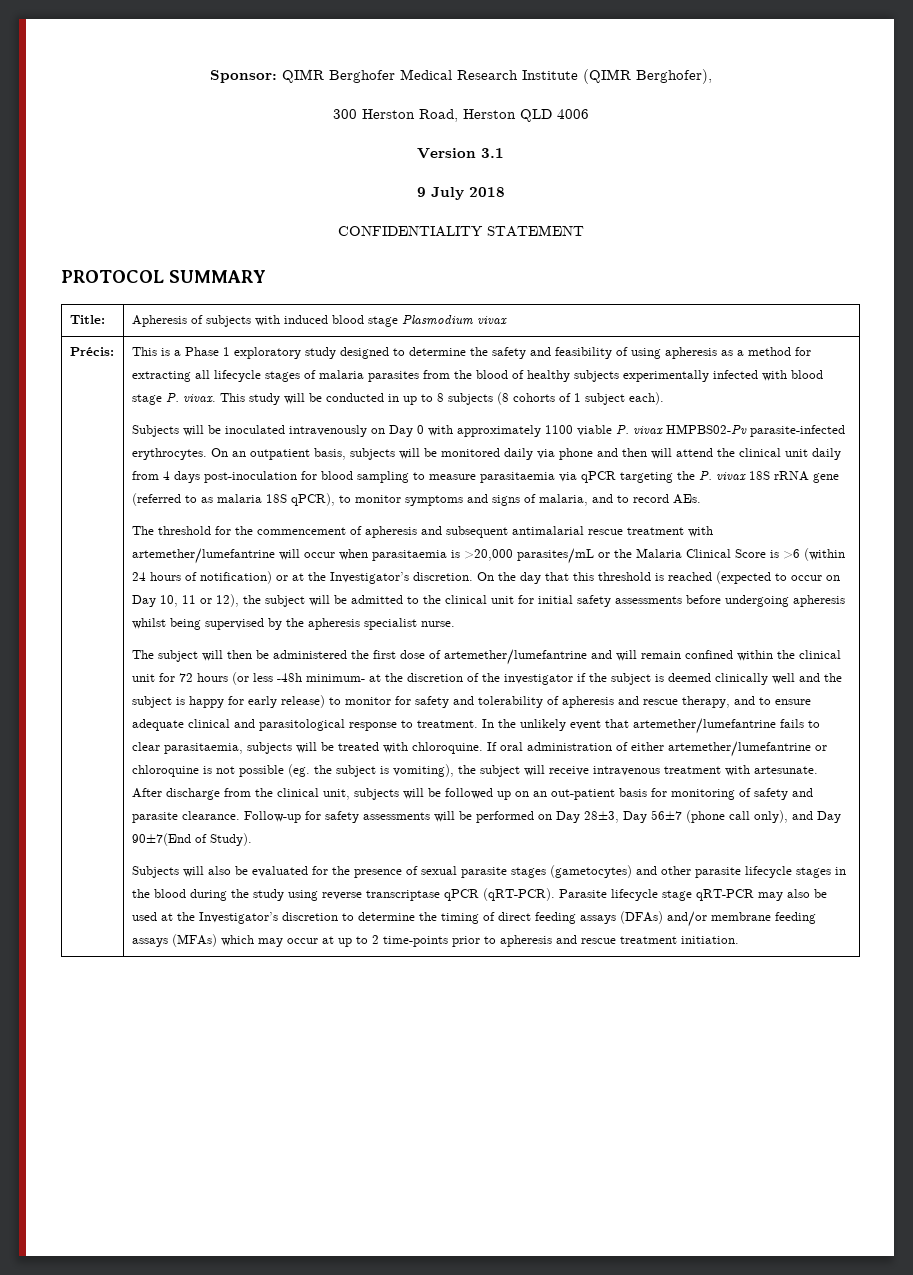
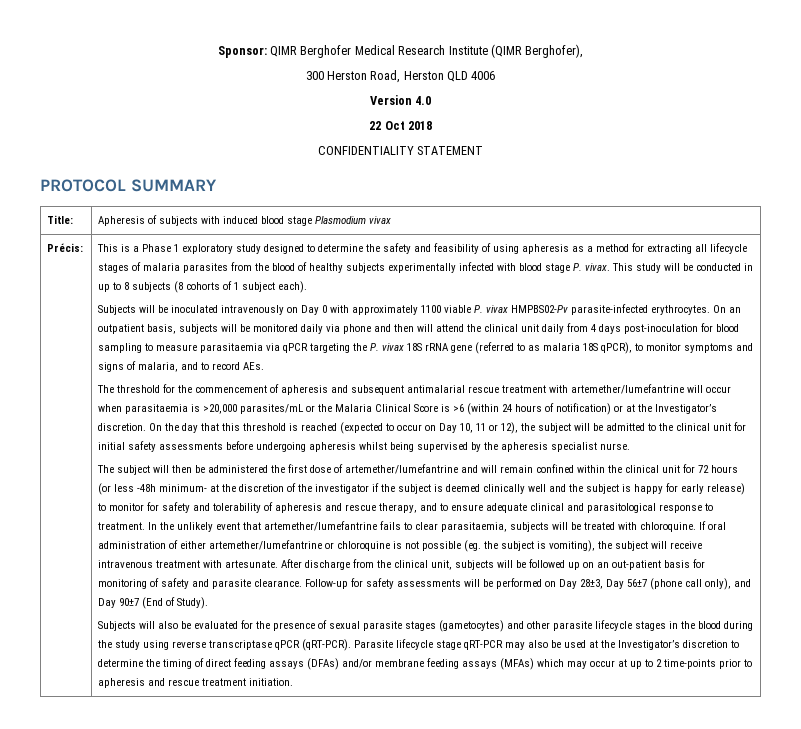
[481,148,504,158] [416,187,464,200] 3.1 // 9 July -> [415,96,432,105] [369,121,405,130] 4.0 // 22 Oct
[131,833,191,846] 90±7(End -> [119,597,164,609] 90±7 (End

